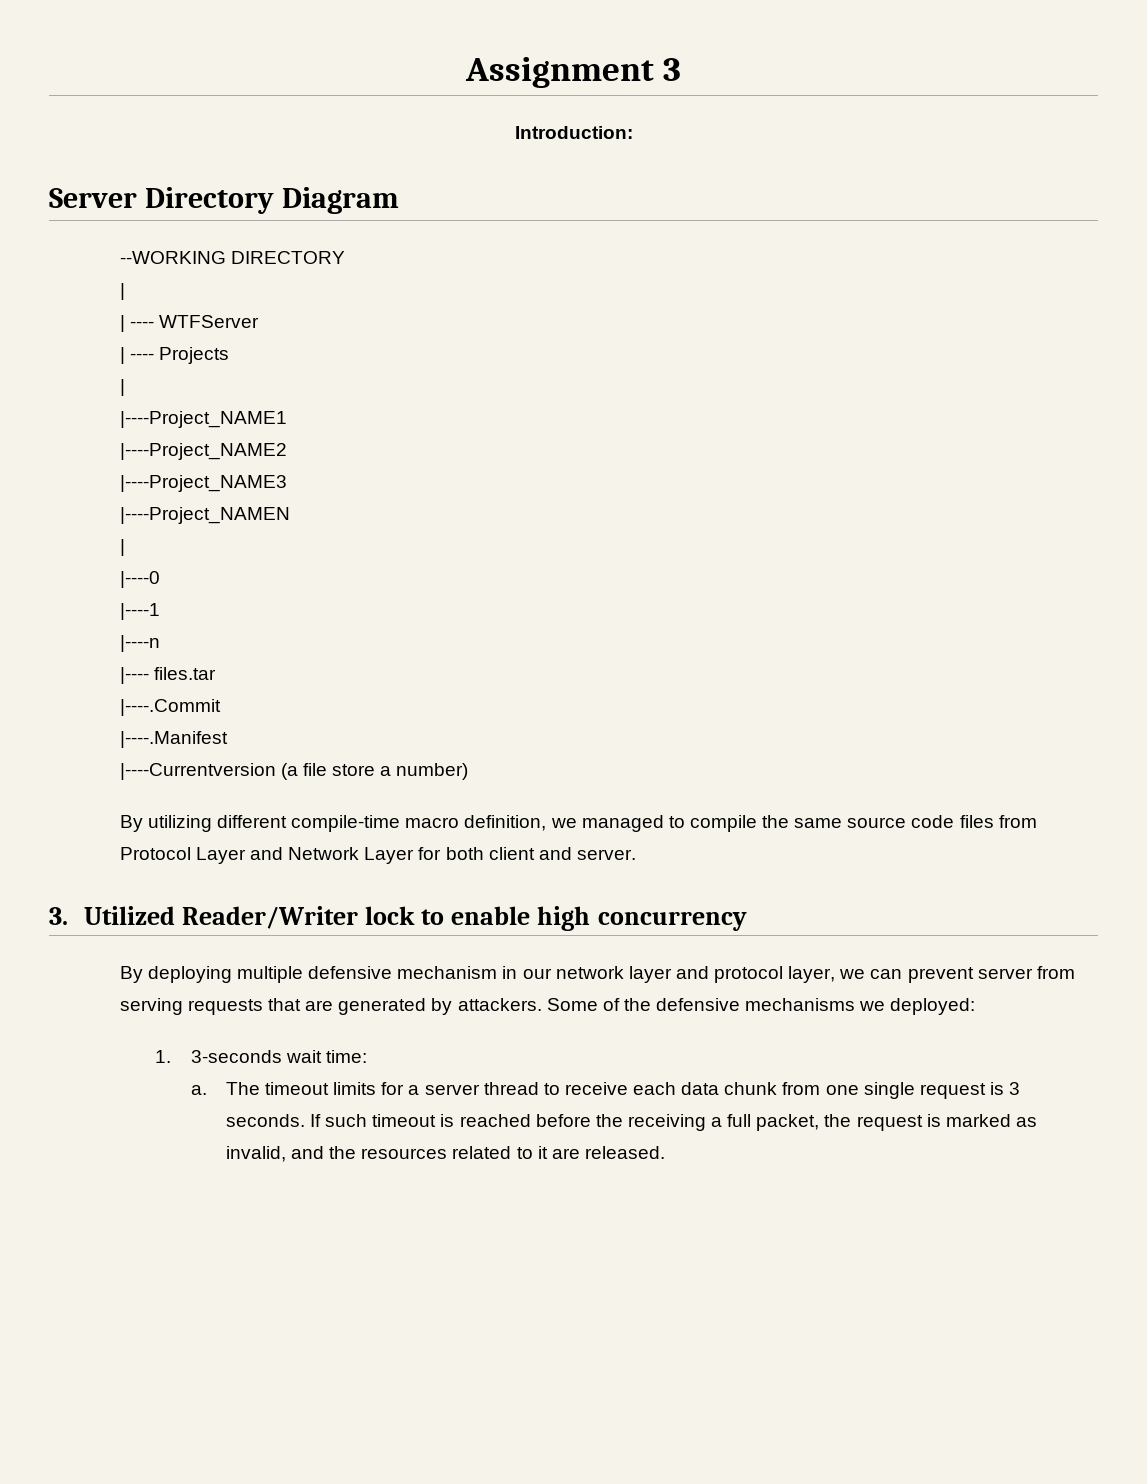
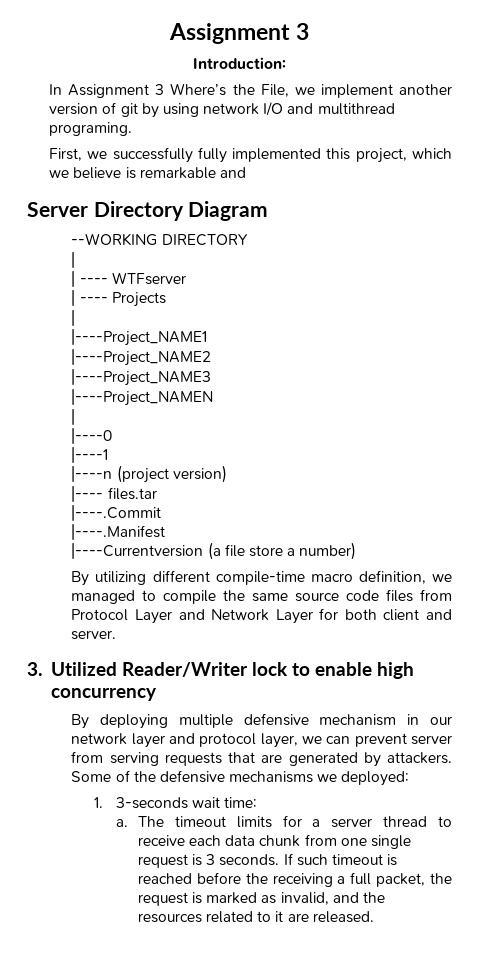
(633, 132) none -> [49,83,452,98] [49,102,395,118] [49,122,133,136] [49,147,452,163] [49,167,246,179] // In Assignment 3 Where’s the File, we implement another version of git by using network I/O and multithread programing. // First, we successfully fully implemented this project, which we believe is remarkable and
[159,315,260,328] WTFServer -> [111,272,186,285] WTFserver
(160, 643) none -> [116,465,227,483] (project version)

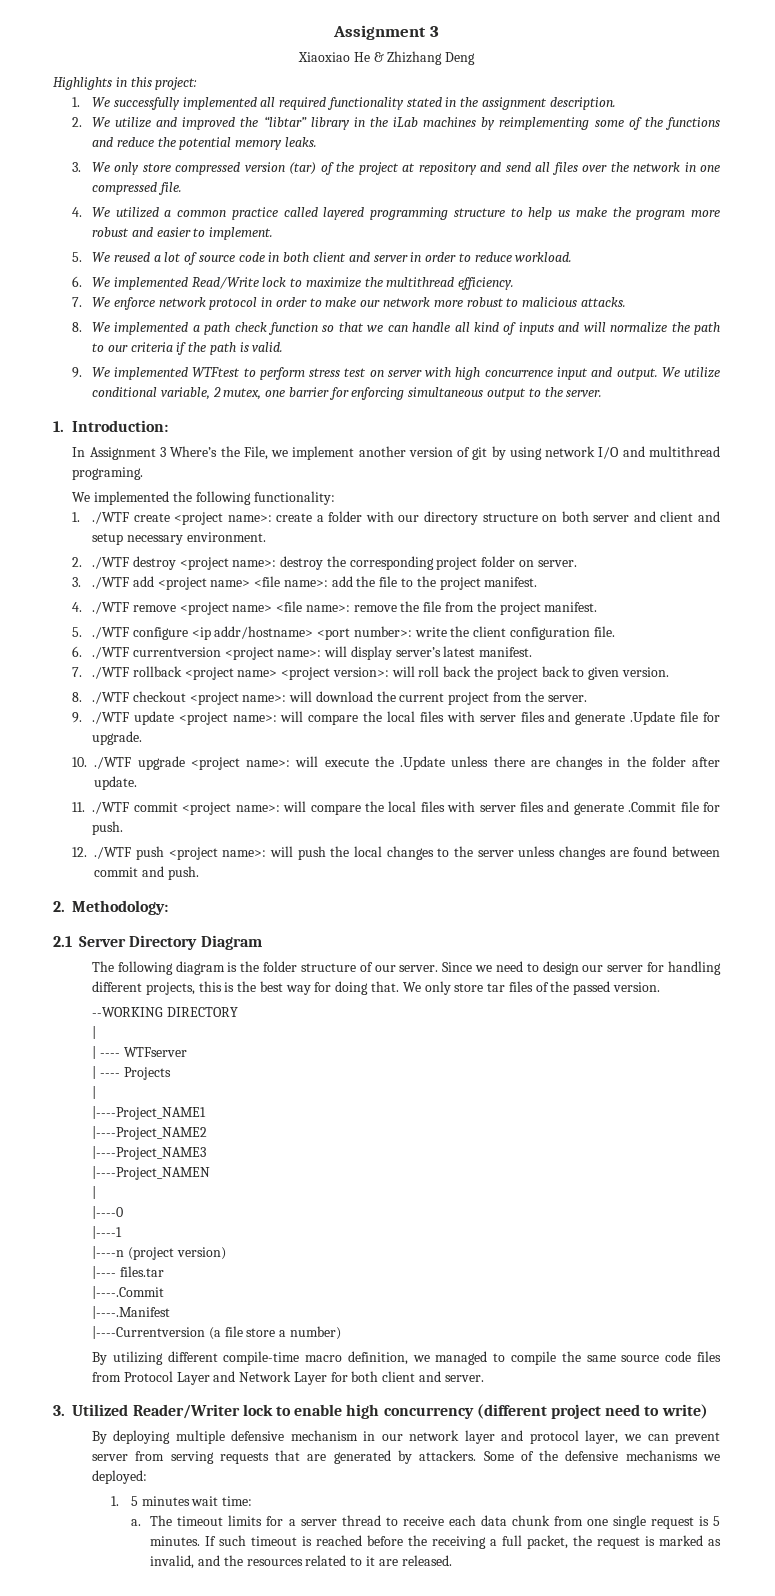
(310, 31) none -> [297,51,476,65] [53,77,198,90] [72,97,616,110] [72,116,720,130] [91,137,317,150] [72,162,721,175] [91,182,182,195] [72,207,720,220] [91,227,274,240] [72,252,573,265] [72,276,515,290] [72,297,626,310] [72,322,721,335] [91,342,284,355] [72,367,720,380] [91,387,603,400] [53,421,64,432] Xiaoxiao He & Zhizhang Deng // Highlights in this project: // 1. We successfully implemented all required functionality stated in the assignment description. // 2. We utilize and improved the “libtar” library in the iLab machines by reimplementing some of the functions and reduce the potential memory leaks. // 3. We only store compressed version (tar) of the project at repository and send all files over the network in one compressed file. // 4. We utilized a common practice called layered programming structure to help us make the program more robust and easier to implement. // 5. We reused a lot of source code in both client and server in order to reduce workload. // 6. We implemented Read/Write lock to maximize the multithread efficiency. // 7. We enforce network protocol in order to make our network more robust to malicious attacks. // 8. We implemented a path check function so that we can handle all kind of inputs and will normalize the path to our criteria if the path is valid. // 9. We implemented WTFtest to perform stress test on server with high concurrence input and output. We utilize conditional variable, 2 mutex, one barrier for enforcing simultaneous output to the server. // 1.
[49,147,452,163] [49,167,246,179] [27,201,269,221] First, we successfully fully implemented this project, which we believe is remarkable and // Server Directory Diagram -> [72,491,335,505] [72,511,720,525] [91,532,266,545] [72,556,577,570] [72,576,538,590] [72,601,598,615] [72,626,615,640] [72,646,533,660] [72,666,669,680] [72,691,587,705] [72,711,720,725] [91,731,142,745] [72,756,720,770] [94,776,138,790] [72,801,720,815] [92,821,124,835] [72,846,720,860] [94,866,200,880] [53,900,169,915] [53,935,262,950] [91,961,722,975] [91,981,660,995] We implemented the following functionality: // 1. ./WTF create <project name>: create a folder with our directory structure on both server and client and setup necessary environment. // 2. ./WTF destroy <project name>: destroy the corresponding project folder on server. // 3. ./WTF add <project name> <file name>: add the file to the project manifest. // 4. ./WTF remove <project name> <file name>: remove the file from the project manifest. // 5. ./WTF configure <ip addr/hostname> <port number>: write the client configuration file. // 6. ./WTF currentversion <project name>: will display server’s latest manifest. // 7. ./WTF rollback <project name> <project version>: will roll back the project back to given version. // 8. ./WTF checkout <project name>: will download the current project from the server. // 9. ./WTF update <project name>: will compare the local files with server files and generate .Update file for upgrade. // 10. ./WTF upgrade <project name>: will execute the .Update unless there are changes in the folder after update. // 11. ./WTF commit <project name>: will compare the local files with server files and generate .Commit file for push. // 12. ./WTF push <project name>: will push the local changes to the server unless changes are found between commit and push. // 2. Methodology: // 2.1 Server Directory Diagram // The following diagram is the folder structure of our server. Since we need to design our server for handling different projects, this is the best way for doing that. We only store tar files of the passed version.
(157, 694) none -> [476,1404,708,1419] (different project need to write)
[115,797,188,809] 3-seconds -> [130,1496,190,1506] 5 minutes
[206,854,280,866] 3 seconds. -> [712,1516,720,1526] [150,1536,201,1546] 5 minutes.

